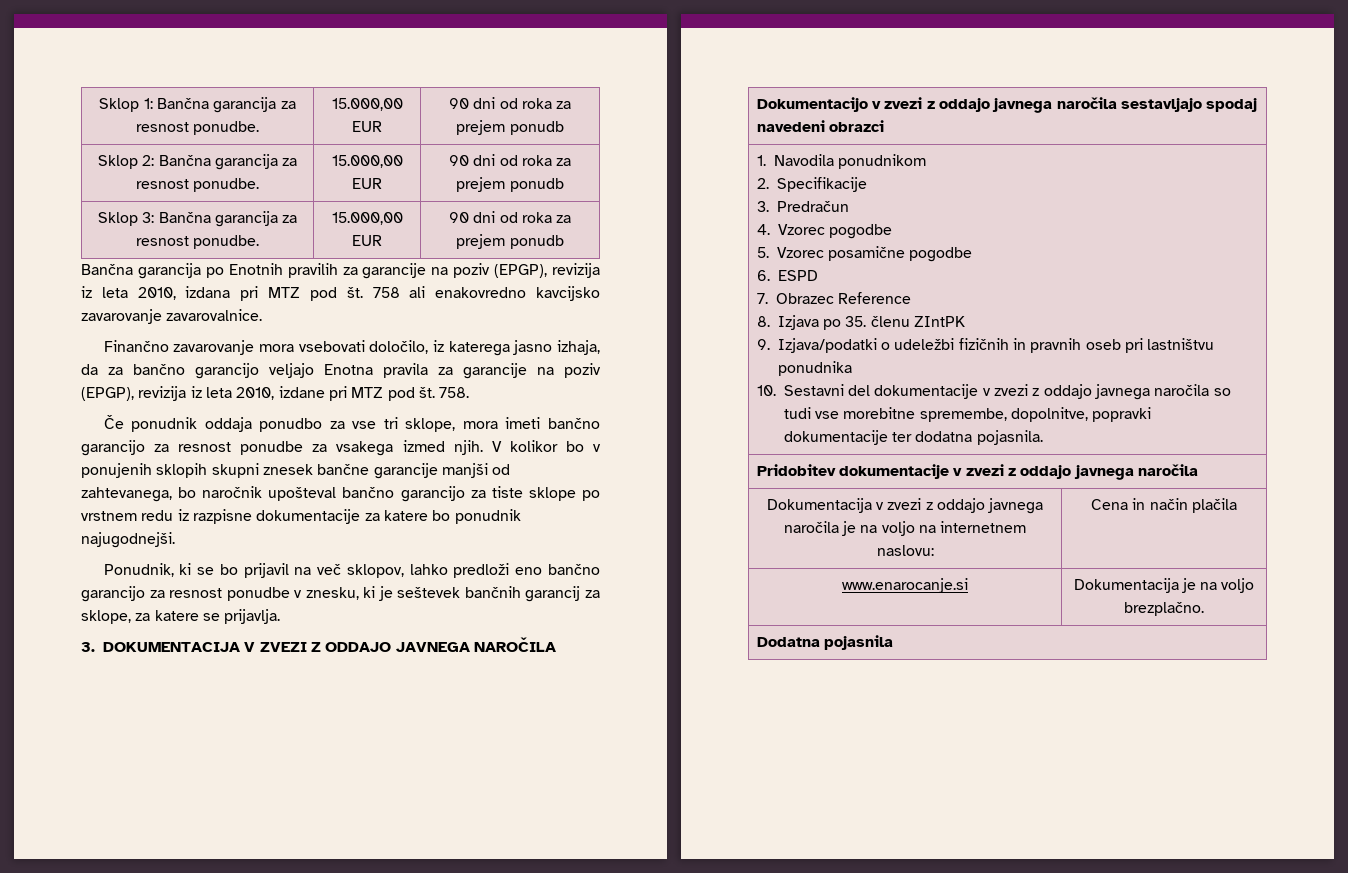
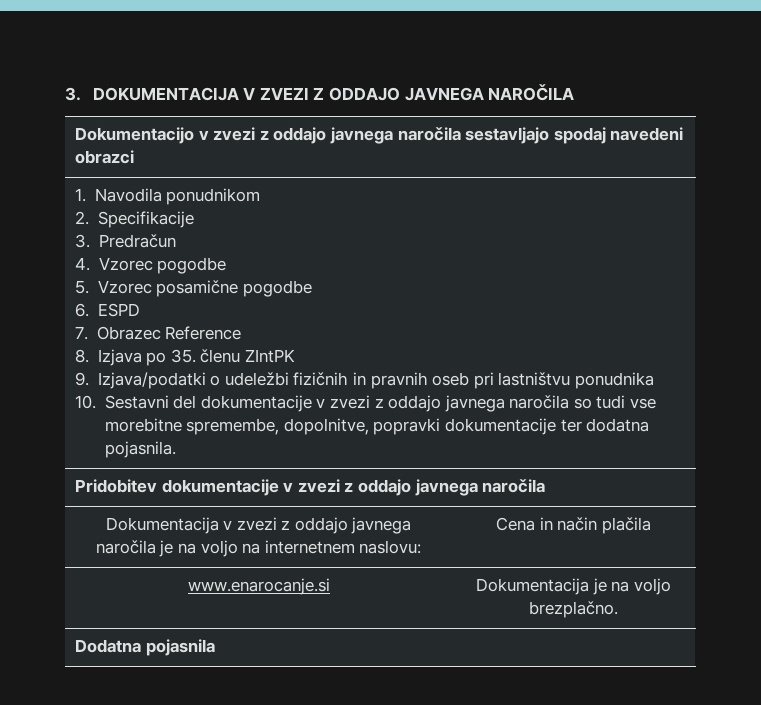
[99,97,296,113] [135,121,260,135] [331,98,403,111] [352,121,382,132] [448,97,572,109] [456,120,564,135] [97,154,298,170] [135,178,260,192] [331,155,403,168] [352,178,382,189] [448,154,572,166] [456,177,564,192] [97,211,298,227] [135,235,260,249] [331,212,403,225] [352,235,382,246] [448,211,572,223] [456,234,564,249] [81,263,600,279] [81,286,600,301] [81,309,263,324] [103,340,601,356] [81,363,601,379] [81,386,470,401] [103,415,601,432] [81,440,602,456] [81,463,511,479] [81,486,600,502] [81,509,521,524] [81,532,175,548] [103,563,600,578] [81,586,601,602] [81,609,281,624] Sklop 1: Bančna garancija za resnost ponudbe. | 15.000,00 EUR | 90 dni od roka za prejem ponudb // Sklop 2: Bančna garancija za resnost ponudbe. | 15.000,00 EUR | 90 dni od roka za prejem ponudb // Sklop 3: Bančna garancija za resnost ponudbe. | 15.000,00 EUR | 90 dni od roka za prejem ponudb // Bančna garancija po Enotnih pravilih za garancije na poziv (EPGP), revizija iz leta 2010, izdana pri MTZ pod št. 758 ali enakovredno kavcijsko zavarovanje zavarovalnice. // Finančno zavarovanje mora vsebovati določilo, iz katerega jasno izhaja, da za bančno garancijo veljajo Enotna pravila za garancije na poziv (EPGP), revizija iz leta 2010, izdane pri MTZ pod št. 758. // Če ponudnik oddaja ponudbo za vse tri sklope, mora imeti bančno garancijo za resnost ponudbe za vsakega izmed njih. V kolikor bo v ponujenih sklopih skupni znesek bančne garancije manjši od zahtevanega, bo naročnik upošteval bančno garancijo za tiste sklope po vrstnem redu iz razpisne dokumentacije za katere bo ponudnik najugodnejši. // Ponudnik, ki se bo prijavil na več sklopov, lahko predloži eno bančno garancijo za resnost ponudbe v znesku, ki je seštevek bančnih garancij za sklope, za katere se prijavlja. // -> (65, 94) none

